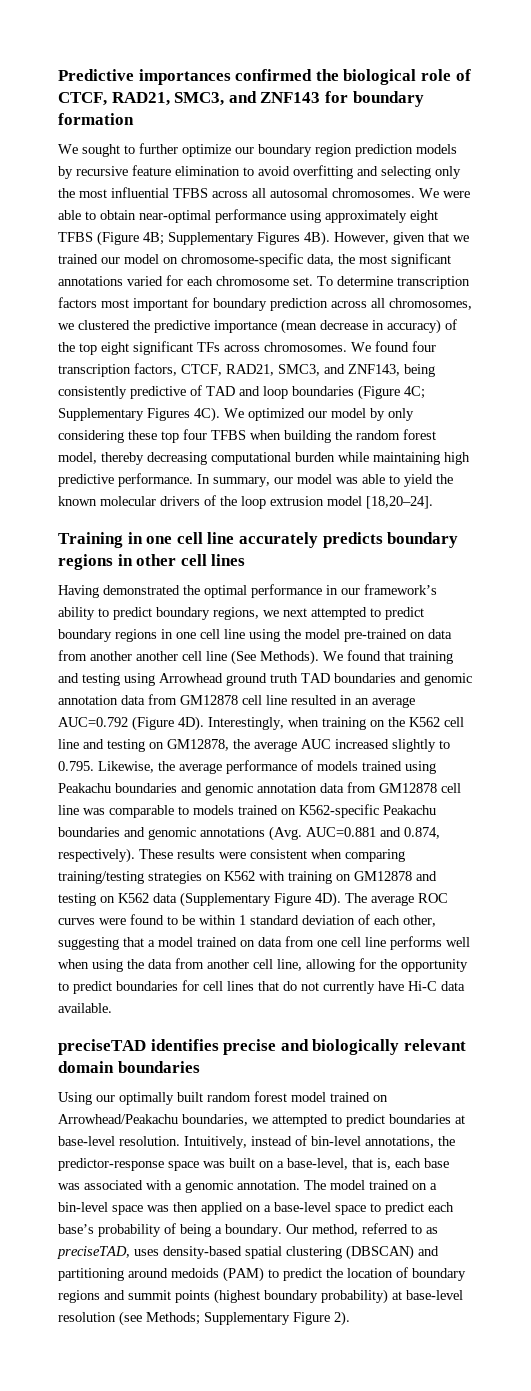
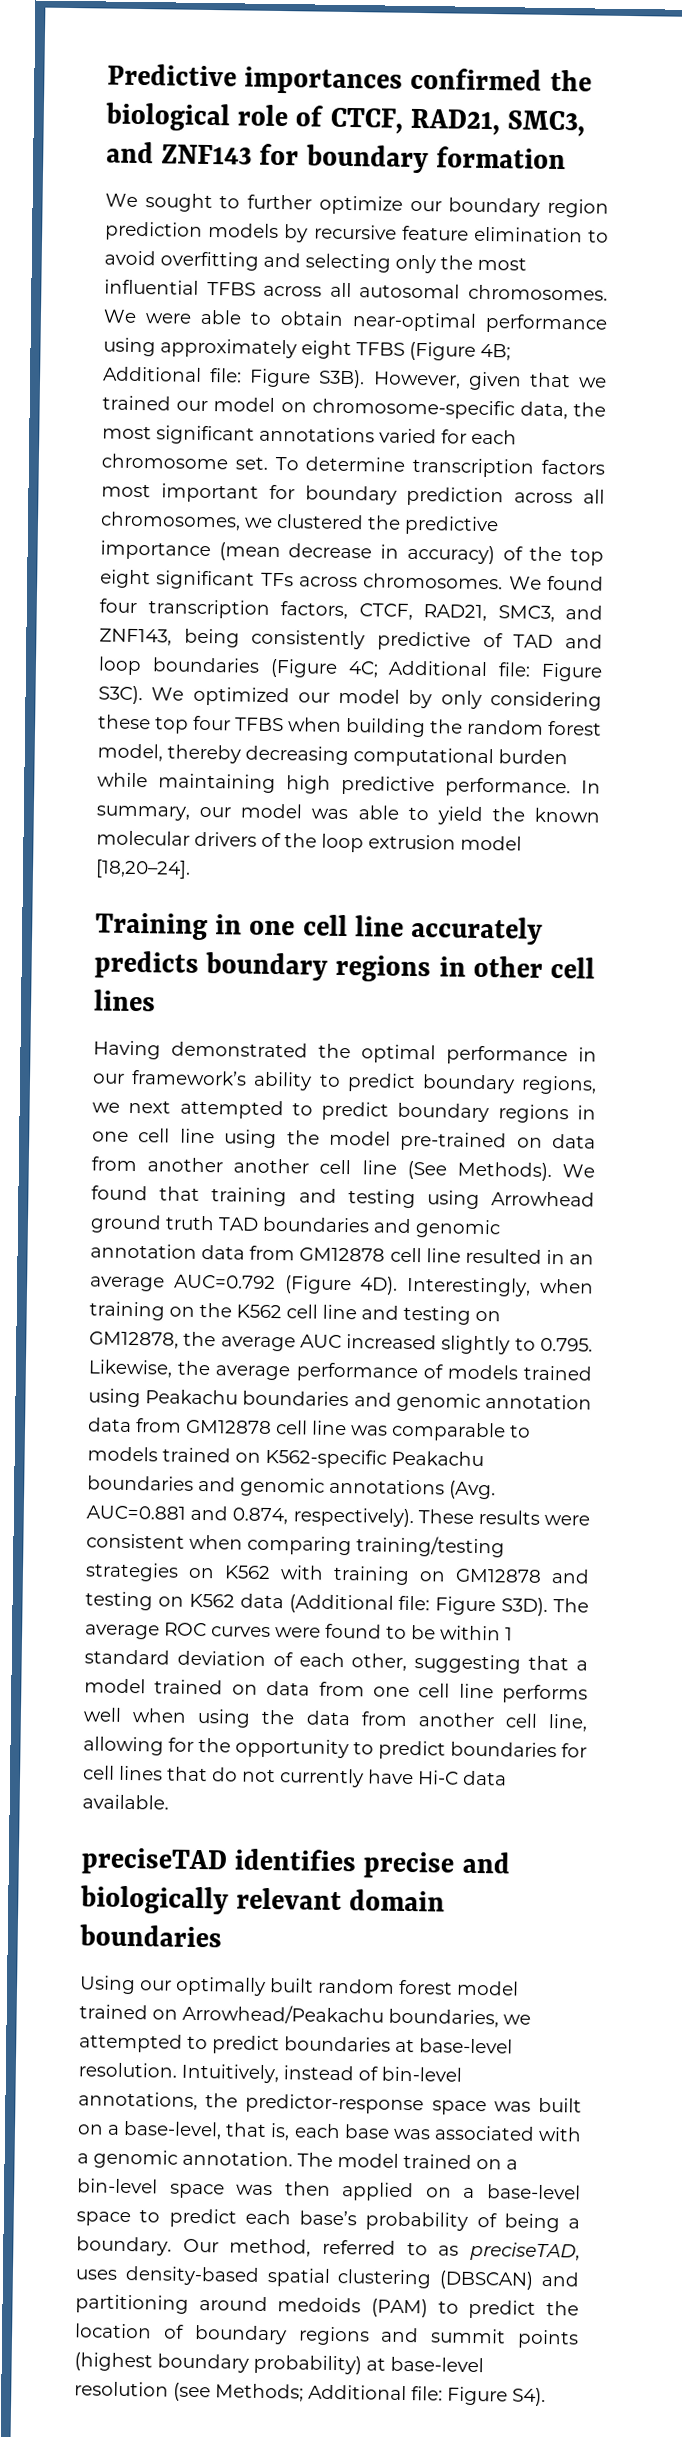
[168,231,330,246] Supplementary Figures 4B). -> [103,366,366,389] Additional file: Figure S3B).
[58,407,220,422] Supplementary Figures 4C). -> [388,660,603,682] [98,685,143,705] Additional file: Figure S3C).
[180,892,341,907] (Supplementary Figure 4D). -> [288,1594,549,1617] (Additional file: Figure S3D).
[204,1311,350,1326] Supplementary Figure 2). -> [308,2384,546,2407] Additional file: Figure S4).

